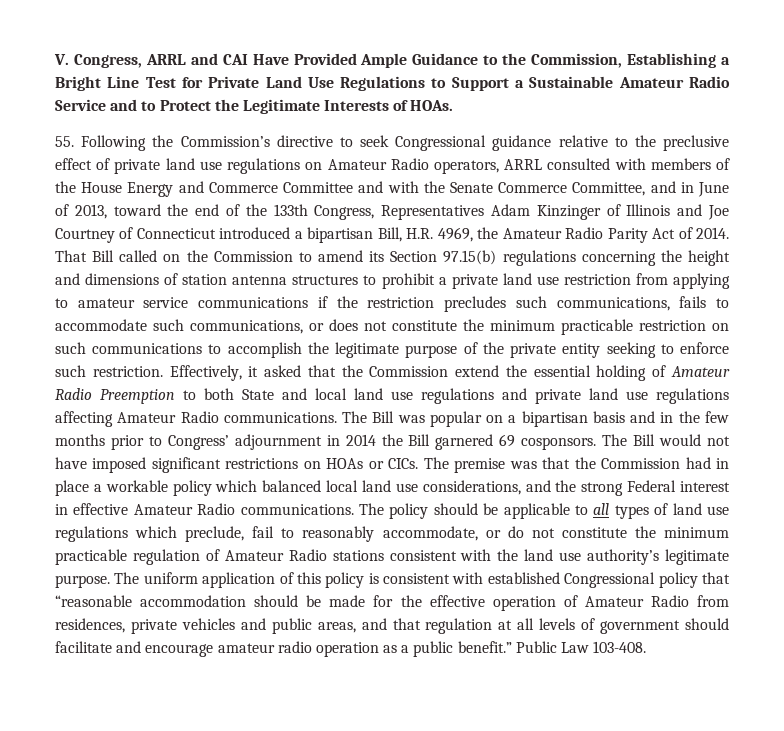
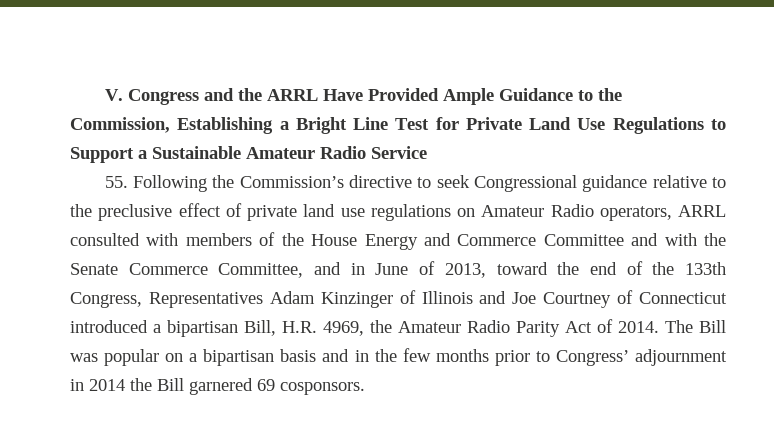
[73,53,248,68] Congress, ARRL and CAI -> [127,88,318,105] Congress and the ARRL
[110,99,454,114] and to Protect the Legitimate Interests of HOAs. -> (427, 152) none
[55,250,730,266] [55,273,730,289] [55,296,730,312] [55,319,729,335] [55,342,730,358] [55,365,730,381] [55,388,729,404] [55,411,337,427] That Bill called on the Commission to amend its Section 97.15(b) regulations concerning the height and dimensions of station antenna structures to prohibit a private land use restriction from applying to amateur service communications if the restriction precludes such communications, fails to accommodate such communications, or does not constitute the minimum practicable restriction on such communications to accomplish the legitimate purpose of the private entity seeking to enforce such restriction. Effectively, it asked that the Commission extend the essential holding of Amateur Radio Preemption to both State and local land use regulations and private land use regulations affecting Amateur Radio communications. -> (659, 327) none
[602,434,730,446] [55,457,729,473] [55,480,730,496] [55,503,729,519] [55,526,729,542] [55,549,729,565] [55,572,730,588] [55,595,729,611] [55,618,730,634] [55,641,647,657] The Bill would not have imposed significant restrictions on HOAs or CICs. The premise was that the Commission had in place a workable policy which balanced local land use considerations, and the strong Federal interest in effective Amateur Radio communications. The policy should be applicable to all types of land use regulations which preclude, fail to reasonably accommodate, or do not constitute the minimum practicable regulation of Amateur Radio stations consistent with the land use authority’s legitimate purpose. The uniform application of this policy is consistent with established Congressional policy that “reasonable accommodation should be made for the effective operation of Amateur Radio from residences, private vehicles and public areas, and that regulation at all levels of government should facilitate and encourage amateur radio operation as a public benefit.” Public Law 103-408. -> (365, 388) none

